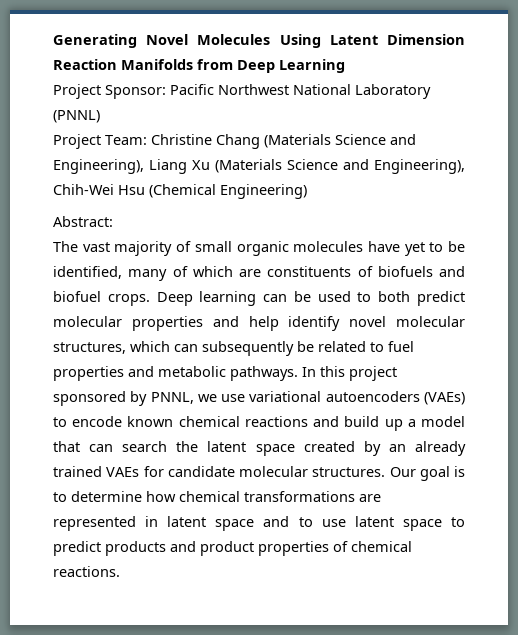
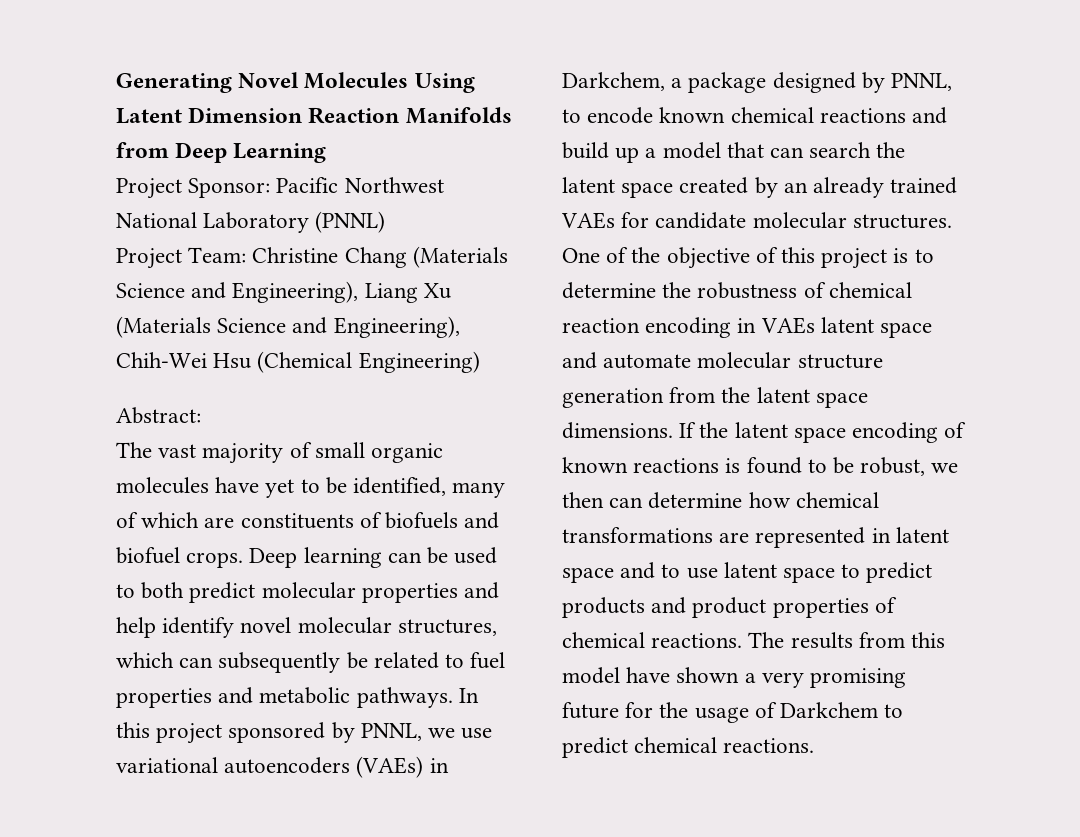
(465, 398) none -> [429,758,449,773] [562,72,953,93] in Darkchem, a package designed by PNNL,
[389,466,465,481] [53,492,67,502] Our goal is to -> [562,247,934,269] [562,282,912,299] [562,317,933,338] [562,352,883,369] [562,387,868,408] [562,422,967,443] [562,457,959,476] [562,492,644,508] One of the objective of this project is to determine the robustness of chemical reaction encoding in VAEs latent space and automate molecular structure generation from the latent space dimensions. If the latent space encoding of known reactions is found to be robust, we then can
(120, 571) none -> [748,632,946,649] [562,667,907,688] [562,702,904,723] [562,737,815,758] The results from this model have shown a very promising future for the usage of Darkchem to predict chemical reactions.

